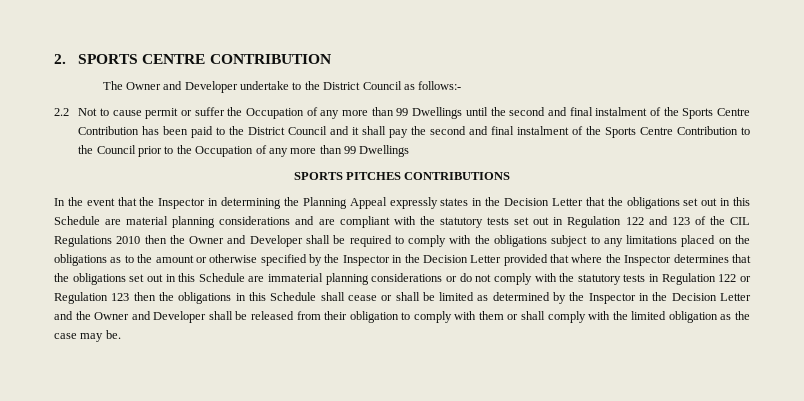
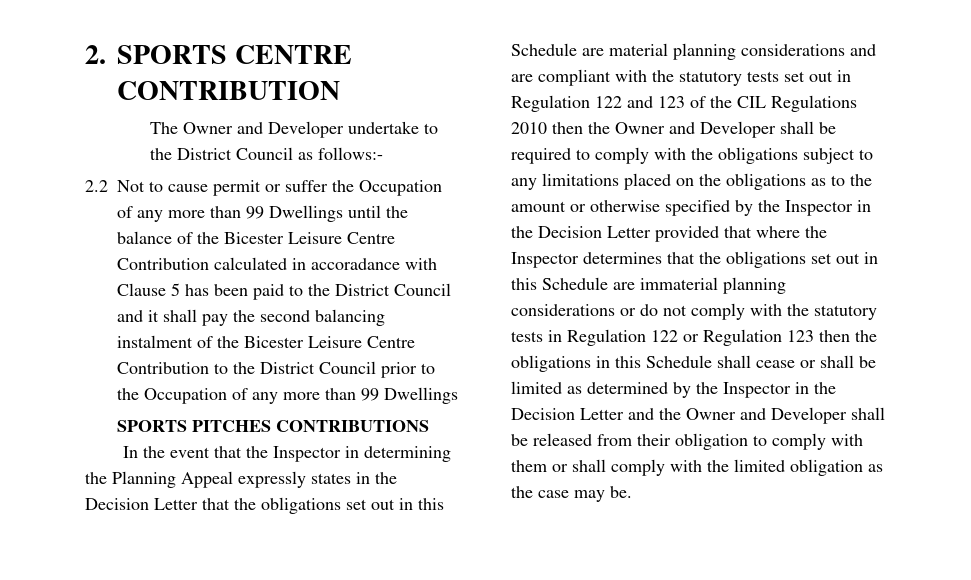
[509,107,751,119] [78,126,140,135] second and final instalment of the Sports Centre Contribution -> [117,231,396,244] [117,257,438,270] [117,283,181,296] balance of the Bicester Leisure Centre Contribution calculated in accoradance with Clause 5
[469,126,637,138] and final instalment of the Sports -> [315,309,386,326] [117,335,363,348] balancing instalment of the Bicester Leisure
(94, 149) none -> [260,362,316,374] District

